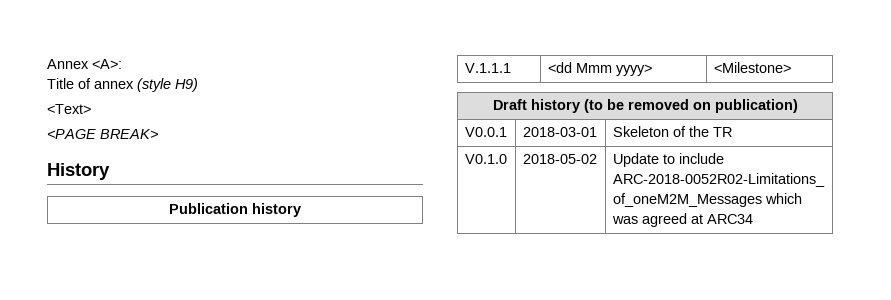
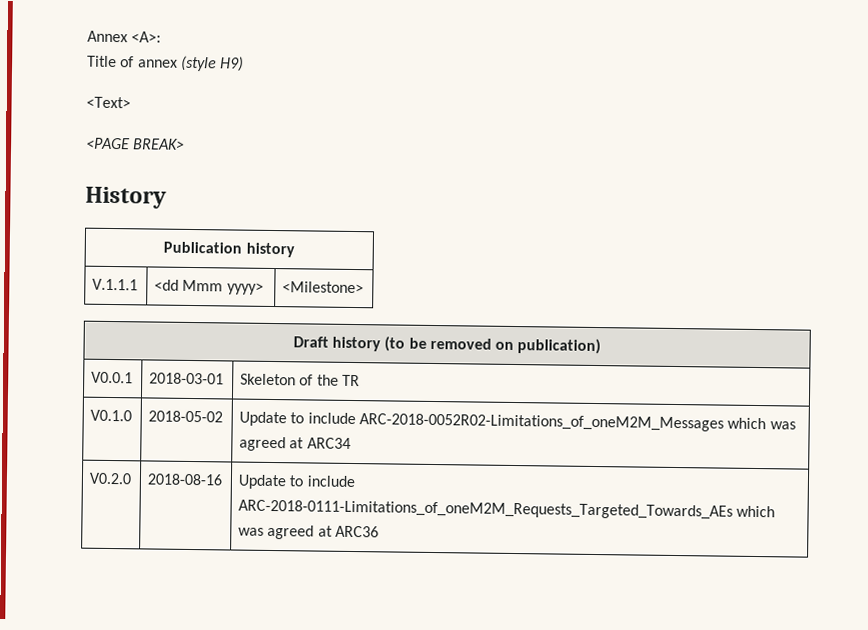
(753, 219) none -> [89,472,133,485] [147,473,224,486] [238,474,355,490] [238,499,776,520] [238,524,379,540] // V0.2.0 | 2018-08-16 | Update to include ARC-2018-0111-Limitations_of_oneM2M_Requests_Targeted_Towards_AEs which was agreed at ARC36

